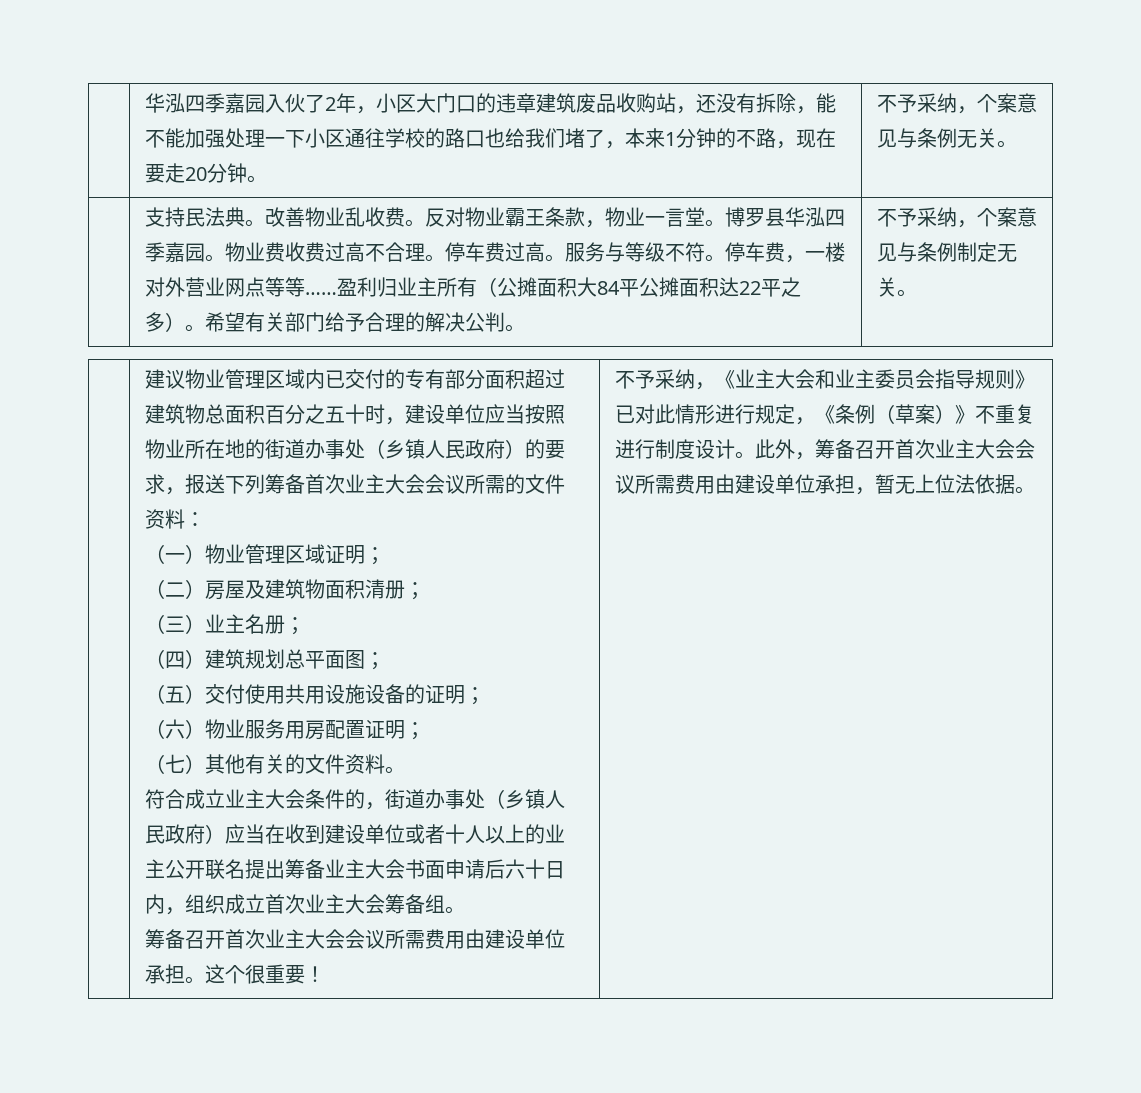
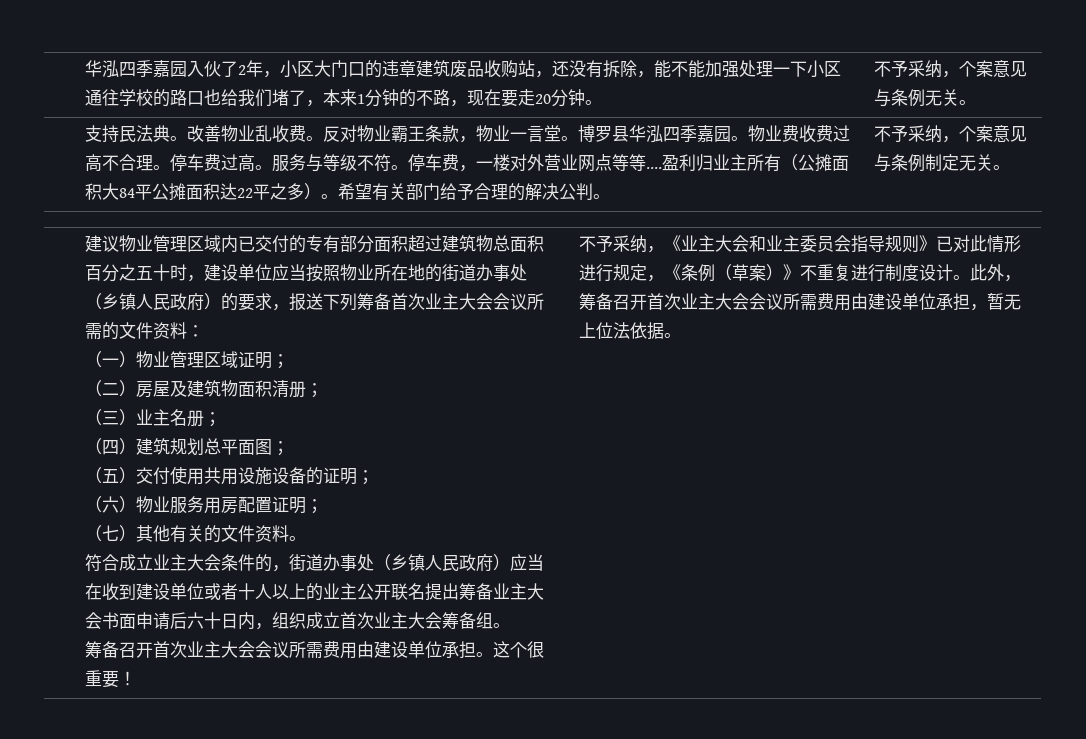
[304,292,337,295] …… -> [646,167,663,169] ....

